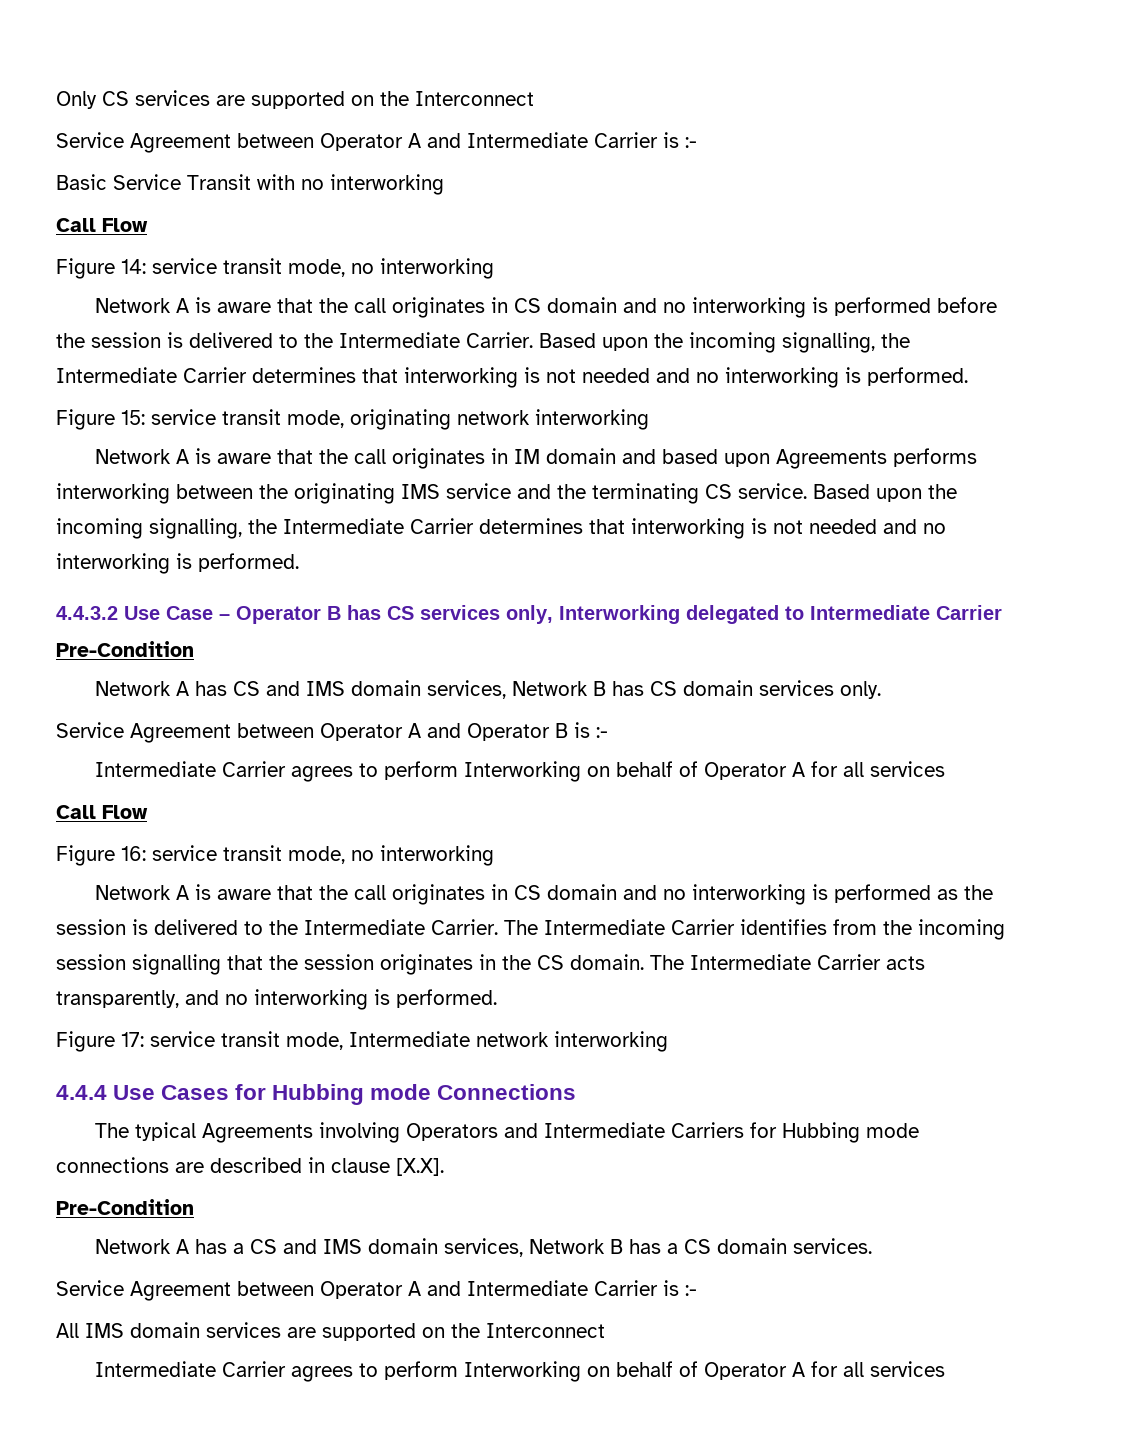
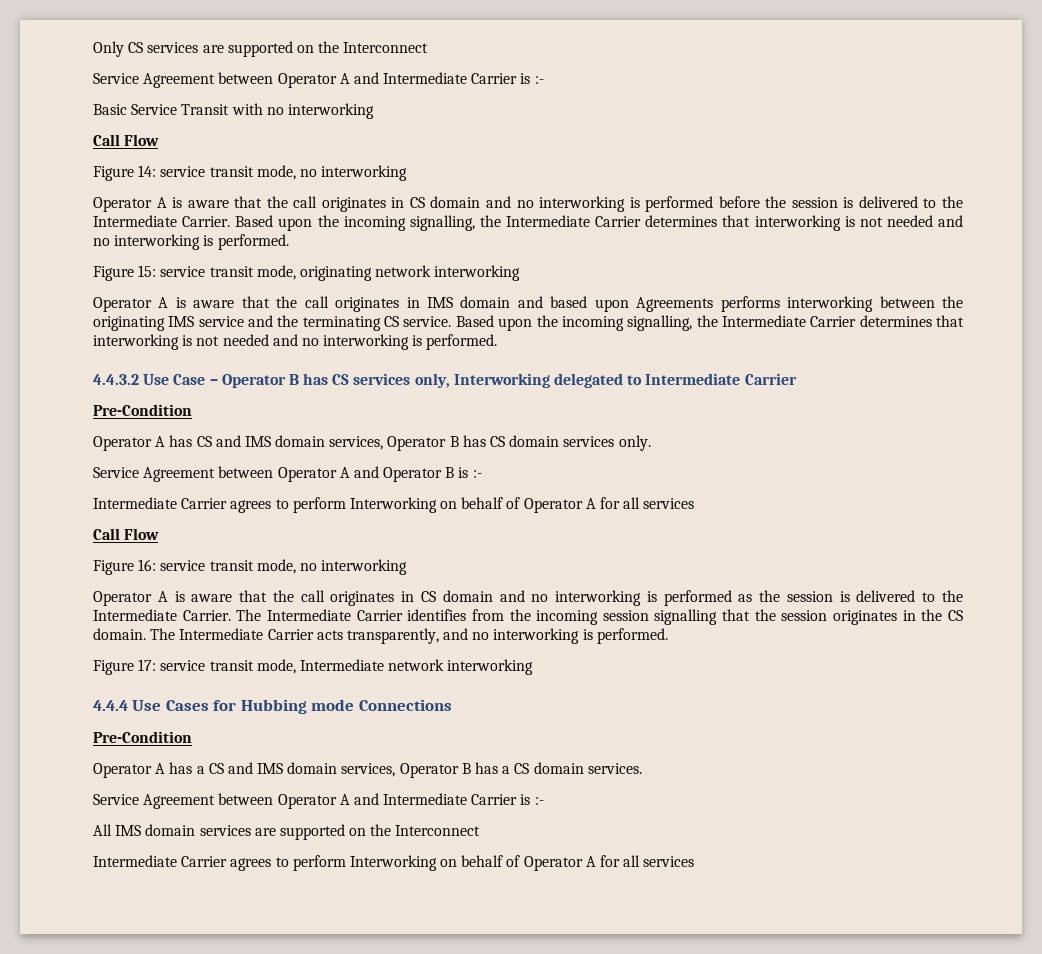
[94,298,171,313] Network -> [93,197,152,212] Operator
[94,448,540,469] Network A is aware that the call originates in IM -> [93,296,454,312] Operator A is aware that the call originates in IMS
[94,681,171,696] Network -> [93,436,152,451] Operator
[511,681,588,696] Network -> [387,436,447,451] Operator
[94,885,171,900] Network -> [93,591,152,606] Operator
[94,1122,919,1143] [56,1157,444,1176] [56,1199,194,1215] [94,1239,171,1254] // The typical Agreements involving Operators and Intermediate Carriers for Hubbing mode connections are described in clause [X.X]. // Pre-Condition // Network -> [93,731,192,743] [93,763,152,778] // Pre-Condition // Operator
[528,1239,605,1254] Network -> [399,763,459,778] Operator

